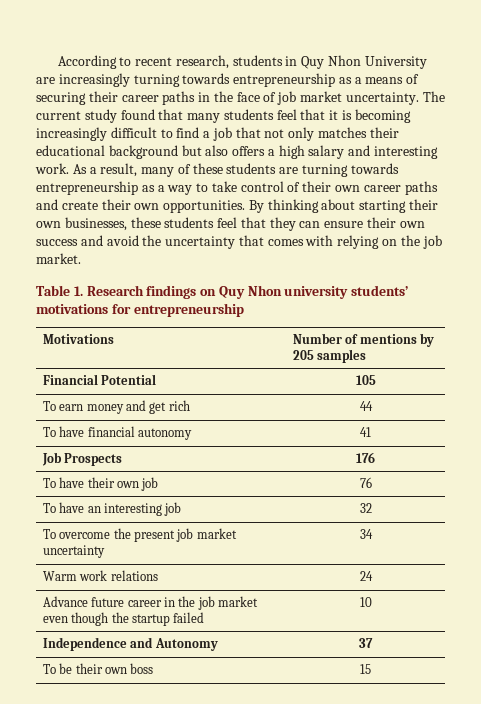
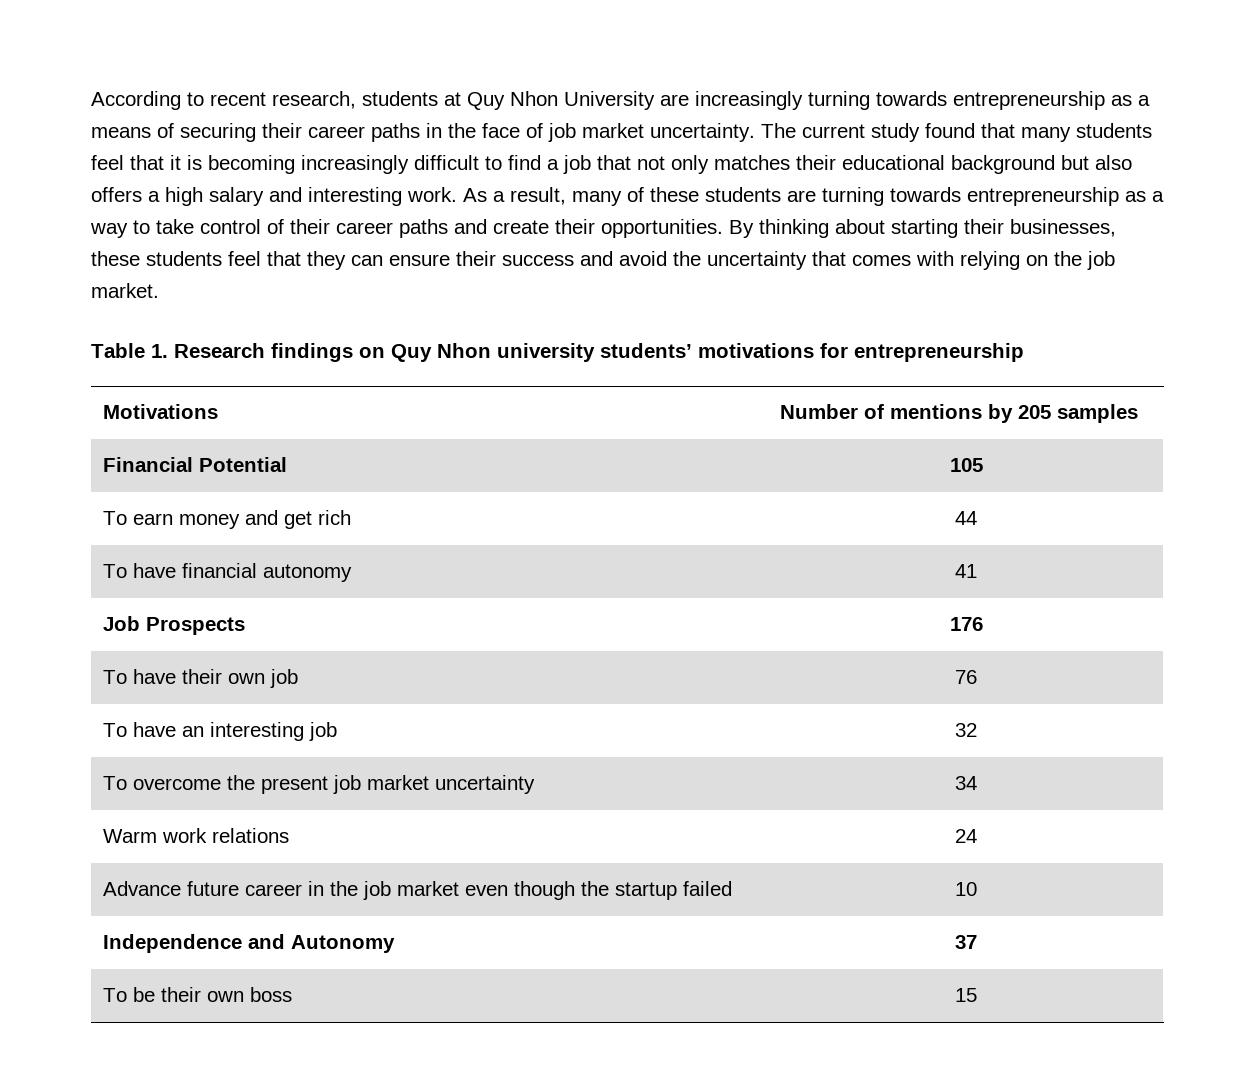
[285,56,298,66] in -> [444,92,461,106] at
[335,185,361,192] own -> (330, 226) none
[134,203,160,210] own -> (595, 226) none
[36,221,61,228] own -> (1004, 226) none
[399,221,425,228] own -> (496, 258) none

